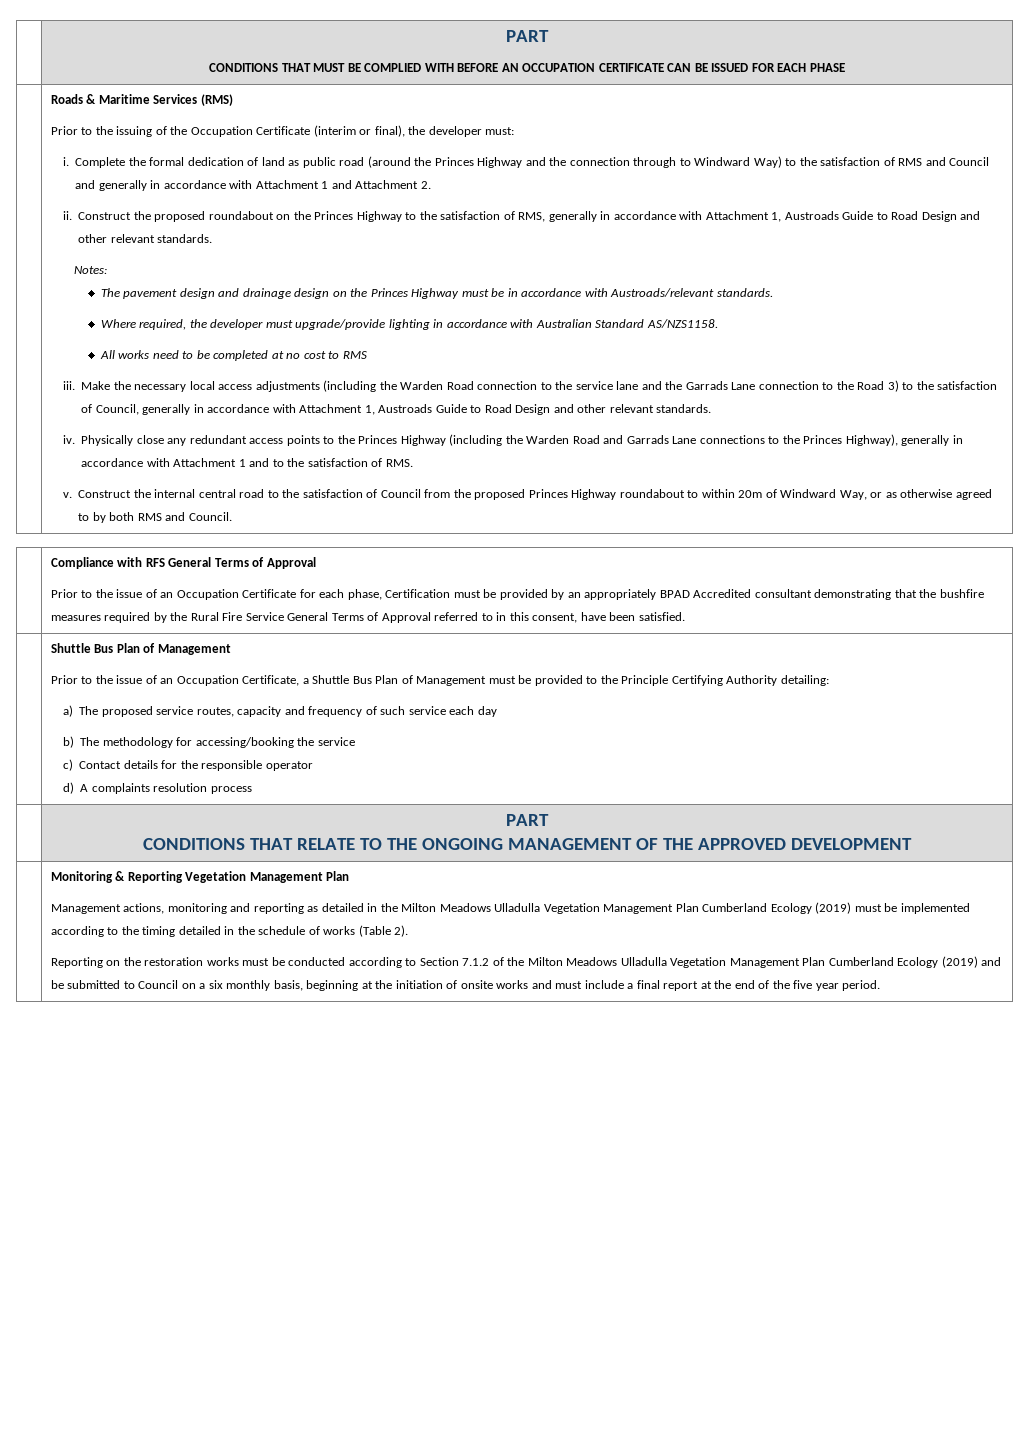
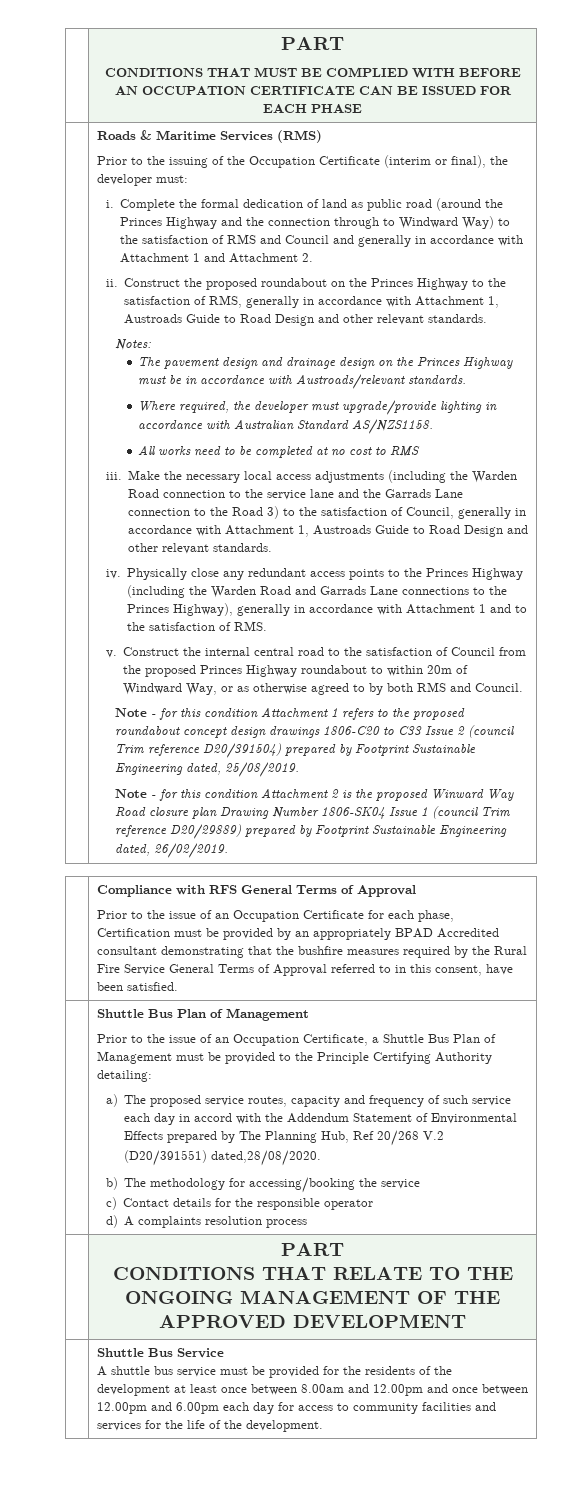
(232, 516) none -> [114,707,465,720] [114,725,514,738] [114,743,476,758] [114,762,299,777] [114,788,514,801] [114,806,510,819] [114,824,507,839] [114,843,228,858] // Note - for this condition Attachment 1 refers to the proposed roundabout concept design drawings 1806-C20 to C33 Issue 2 (council Trim reference D20/391504) prepared by Footprint Sustainable Engineering dated, 25/08/2019. // Note - for this condition Attachment 2 is the proposed Winward Way Road closure plan Drawing Number 1806-SK04 Issue 1 (council Trim reference D20/29889) prepared by Footprint Sustainable Engineering dated, 26/02/2019.
(497, 711) none -> [179,1113,518,1124] [124,1130,445,1146] [124,1150,322,1166] in accord with the Addendum Statement of Environmental Effects prepared by The Planning Hub, Ref 20/268 V.2 (D20/391551) dated,28/08/2020.
[50,871,350,883] [50,902,970,914] [50,925,409,937] [50,956,1002,968] [50,980,881,991] Monitoring & Reporting Vegetation Management Plan // Management actions, monitoring and reporting as detailed in the Milton Meadows Ulladulla Vegetation Management Plan Cumberland Ecology (2019) must be implemented according to the timing detailed in the schedule of works (Table 2). // Reporting on the restoration works must be conducted according to Section 7.1.2 of the Milton Meadows Ulladulla Vegetation Management Plan Cumberland Ecology (2019) and be submitted to Council on a six monthly basis, beginning at the initiation of onsite works and must include a final report at the end of the five year period. -> [96,1348,224,1358] [96,1366,452,1378] [96,1384,528,1396] [96,1402,496,1414] [96,1420,323,1432] Shuttle Bus Service // A shuttle bus service must be provided for the residents of the development at least once between 8.00am and 12.00pm and once between 12.00pm and 6.00pm each day for access to community facilities and services for the life of the development.

